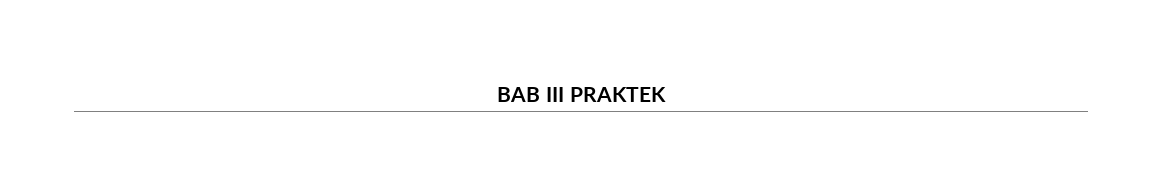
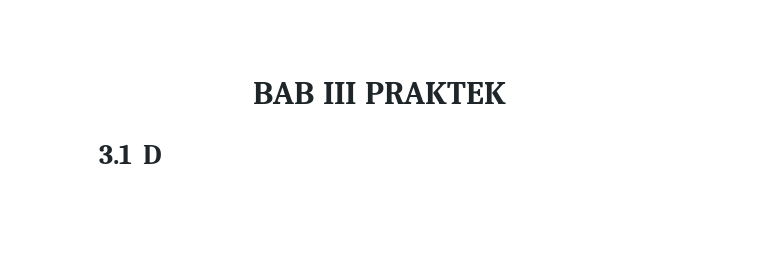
(666, 94) none -> [99,144,162,164] // 3.1 D

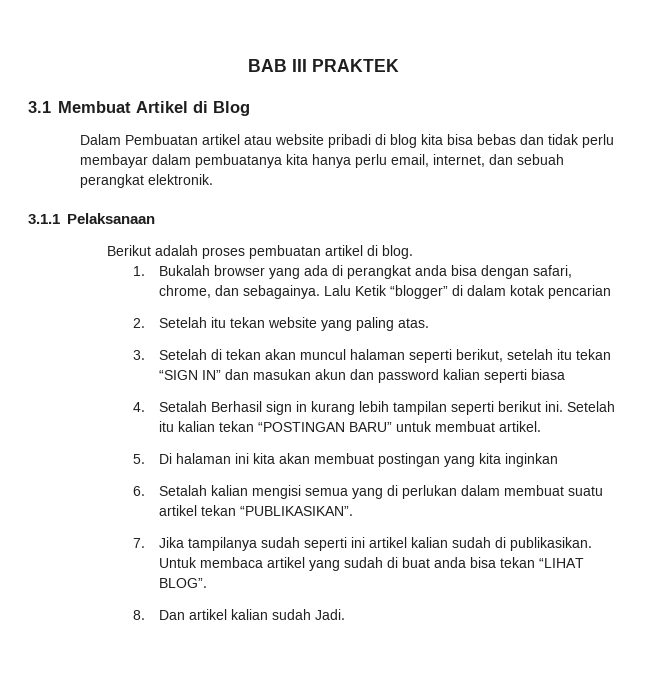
[142,145,162,164] D -> [58,101,250,116] [80,134,615,148] [80,154,565,168] [80,174,214,188] [28,213,155,224] [106,245,413,259] [132,265,572,279] [158,285,611,299] [132,317,429,331] [132,349,611,363] [158,369,565,383] [132,401,615,415] [158,421,541,432] [132,453,558,467] [132,485,603,499] [158,505,353,516] [132,537,592,551] [158,557,584,571] [158,578,207,588] [132,609,345,620] Membuat Artikel di Blog // Dalam Pembuatan artikel atau website pribadi di blog kita bisa bebas dan tidak perlu membayar dalam pembuatanya kita hanya perlu email, internet, dan sebuah perangkat elektronik. // 3.1.1 Pelaksanaan // Berikut adalah proses pembuatan artikel di blog. // 1. Bukalah browser yang ada di perangkat anda bisa dengan safari, chrome, dan sebagainya. Lalu Ketik “blogger” di dalam kotak pencarian // 2. Setelah itu tekan website yang paling atas. // 3. Setelah di tekan akan muncul halaman seperti berikut, setelah itu tekan “SIGN IN” dan masukan akun dan password kalian seperti biasa // 4. Setalah Berhasil sign in kurang lebih tampilan seperti berikut ini. Setelah itu kalian tekan “POSTINGAN BARU” untuk membuat artikel. // 5. Di halaman ini kita akan membuat postingan yang kita inginkan // 6. Setalah kalian mengisi semua yang di perlukan dalam membuat suatu artikel tekan “PUBLIKASIKAN”. // 7. Jika tampilanya sudah seperti ini artikel kalian sudah di publikasikan. Untuk membaca artikel yang sudah di buat anda bisa tekan “LIHAT BLOG”. // 8. Dan artikel kalian sudah Jadi.

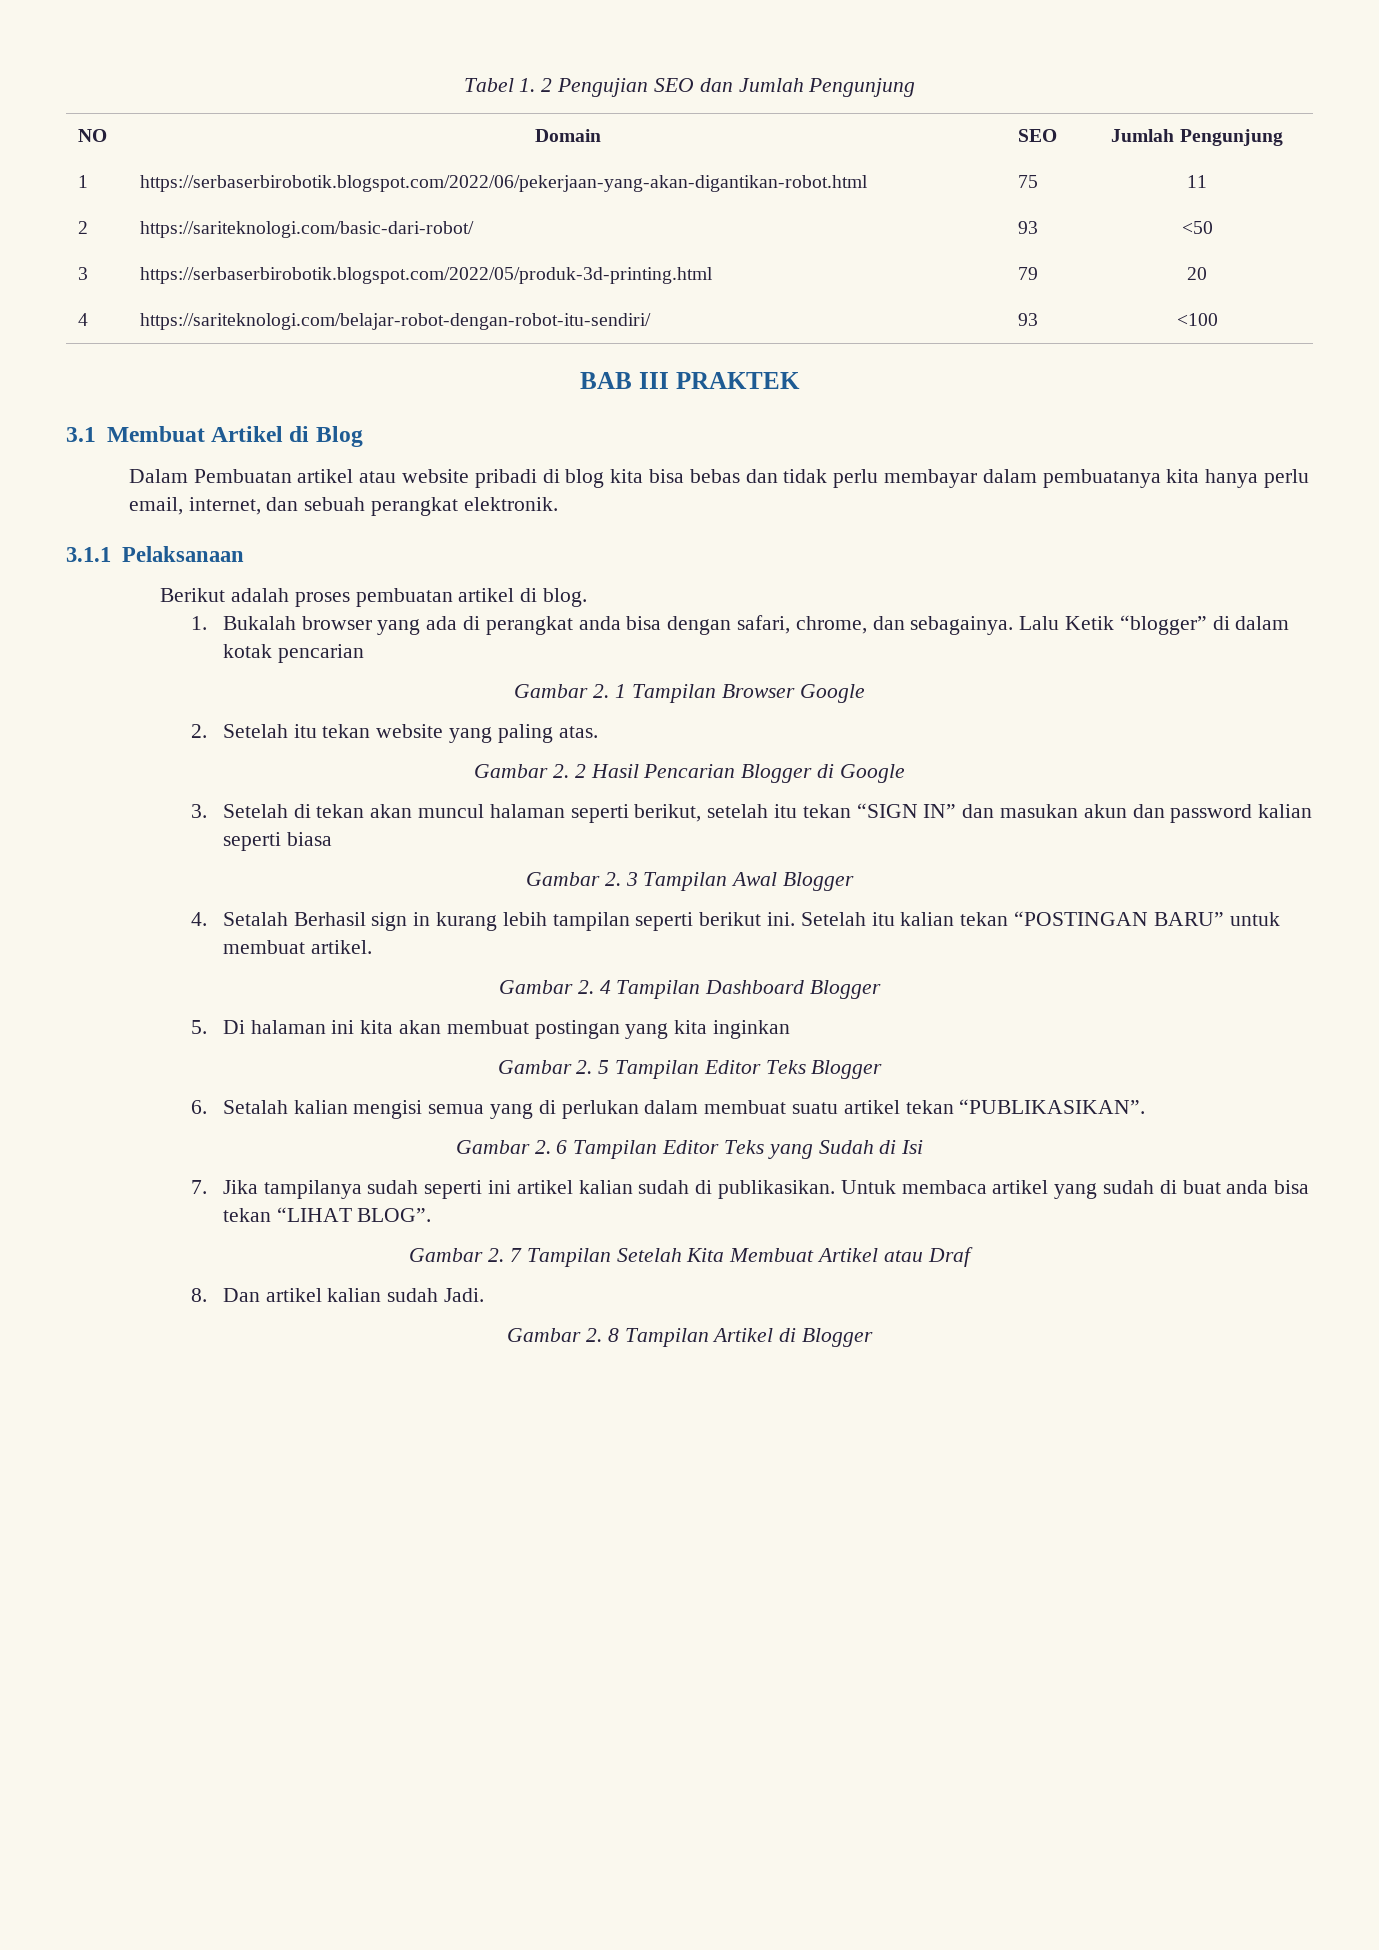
(248, 65) none -> [463,78,916,97] [77,129,107,142] [534,129,601,142] [1017,129,1057,142] [1111,129,1283,146] [77,175,88,188] [139,175,868,192] [1017,175,1038,188] [1187,175,1207,188] [77,221,88,234] [139,221,474,238] [1017,221,1038,234] [1181,221,1213,234] [77,267,88,280] [139,267,713,284] [1017,267,1038,280] [1187,267,1207,280] [77,313,88,326] [139,313,651,330] [1017,313,1038,326] [1176,313,1218,326] Tabel 1. 2 Pengujian SEO dan Jumlah Pengunjung // NO | Domain | SEO | Jumlah Pengunjung // 1 | https://serbaserbirobotik.blogspot.com/2022/06/pekerjaan-yang-akan-digantikan-robot.html | 75 | 11 // 2 | https://sariteknologi.com/basic-dari-robot/ | 93 | <50 // 3 | https://serbaserbirobotik.blogspot.com/2022/05/produk-3d-printing.html | 79 | 20 // 4 | https://sariteknologi.com/belajar-robot-dengan-robot-itu-sendiri/ | 93 | <100 //
(611, 292) none -> [514,684,865,703] // Gambar 2. 1 Tampilan Browser Google
(429, 323) none -> [474,764,905,783] // Gambar 2. 2 Hasil Pencarian Blogger di Google
(565, 374) none -> [525,872,855,891] // Gambar 2. 3 Tampilan Awal Blogger
(541, 426) none -> [498,980,882,999] // Gambar 2. 4 Tampilan Dashboard Blogger
(558, 460) none -> [497,1060,883,1079] // Gambar 2. 5 Tampilan Editor Teks Blogger
(353, 511) none -> [455,1140,924,1159] // Gambar 2. 6 Tampilan Editor Teks yang Sudah di Isi
(207, 583) none -> [409,1247,973,1267] // Gambar 2. 7 Tampilan Setelah Kita Membuat Artikel atau Draf
(345, 614) none -> [507,1328,873,1347] // Gambar 2. 8 Tampilan Artikel di Blogger

